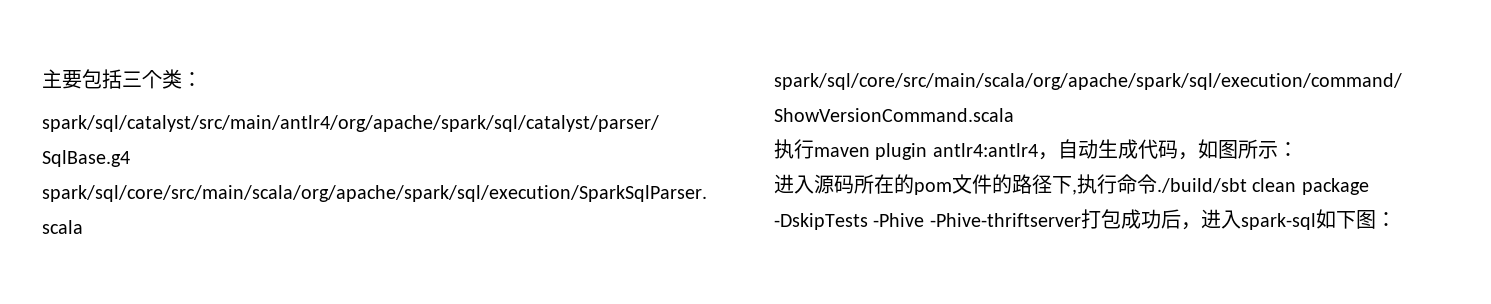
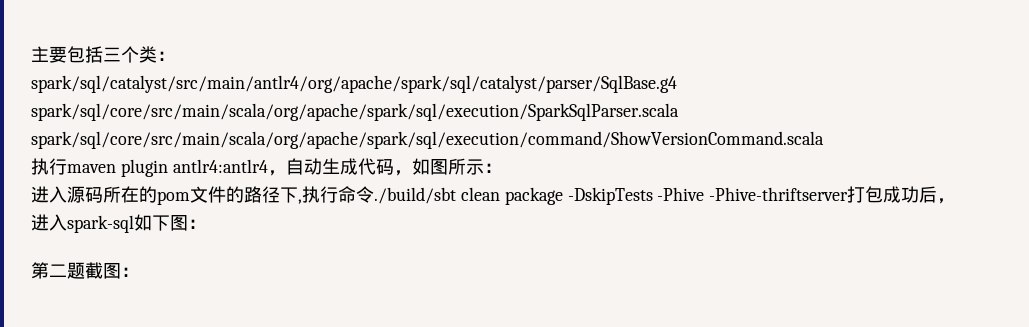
(1396, 219) none -> [31,262,139,279] // 第二题截图：

